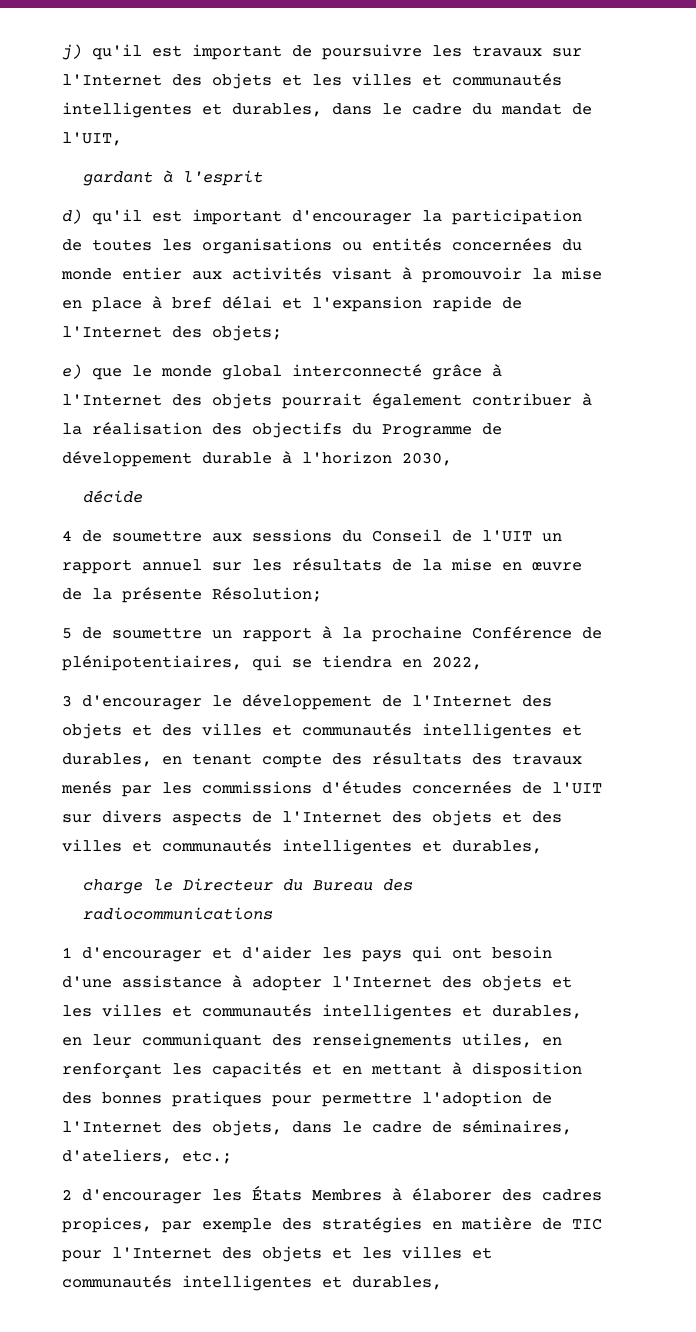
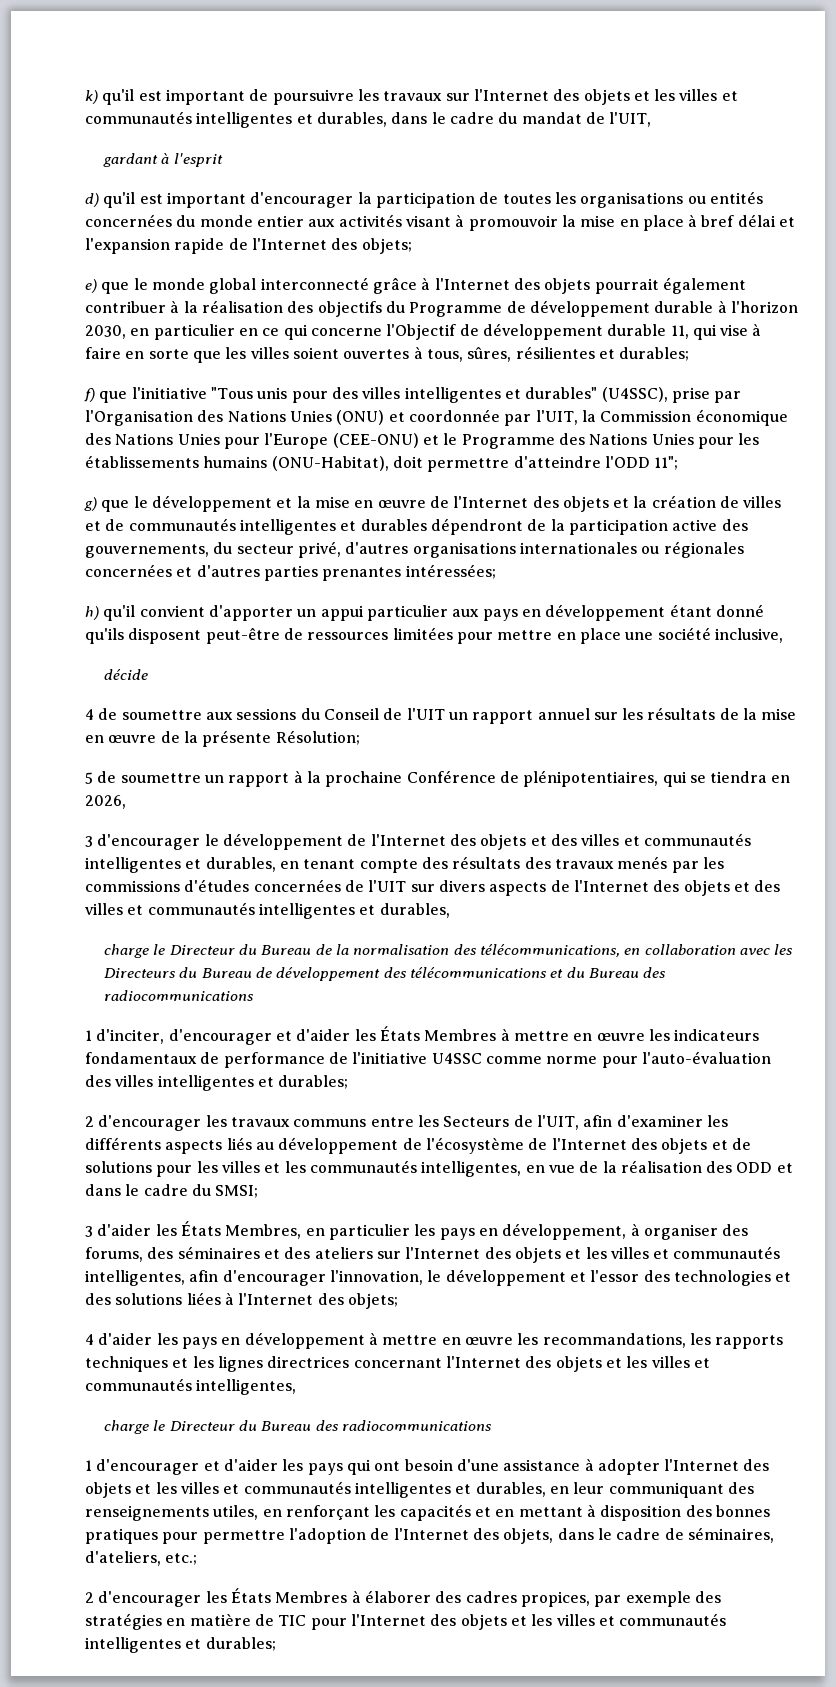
[62,44,82,60] j) -> [85,90,98,104] k)
(452, 459) none -> [130,323,762,340] [85,346,690,363] [84,387,742,403] [85,409,788,426] [85,433,760,449] [85,455,679,472] [84,495,782,512] [85,518,748,535] [85,541,744,558] [85,564,496,581] [85,604,764,621] [85,627,783,644] en particulier en ce qui concerne l'Objectif de développement durable 11, qui vise à faire en sorte que les villes soient ouvertes à tous, sûres, résilientes et durables; // f) que l'initiative "Tous unis pour des villes intelligentes et durables" (U4SSC), prise par l'Organisation des Nations Unies (ONU) et coordonnée par l'UIT, la Commission économique des Nations Unies pour l'Europe (CEE-ONU) et le Programme des Nations Unies pour les établissements humains (ONU-Habitat), doit permettre d'atteindre l'ODD 11"; // g) que le développement et la mise en œuvre de l'Internet des objets et la création de villes et de communautés intelligentes et durables dépendront de la participation active des gouvernements, du secteur privé, d'autres organisations internationales ou régionales concernées et d'autres parties prenantes intéressées; // h) qu'il convient d'apporter un appui particulier aux pays en développement étant donné qu'ils disposent peut-être de ressources limitées pour mettre en place une société inclusive,
[432,656,482,670] 2022, -> [85,795,126,809] 2026,
(542, 847) none -> [104,944,794,958] [104,967,667,981] [104,990,255,1001] [85,1026,760,1045] [85,1051,771,1068] [85,1075,349,1091] [85,1115,728,1131] [85,1137,751,1154] [85,1160,793,1177] [85,1184,259,1198] [85,1221,749,1240] [85,1246,781,1263] [85,1269,792,1286] [85,1292,398,1309] [85,1332,784,1349] [85,1356,710,1372] [85,1378,297,1395] // charge le Directeur du Bureau de la normalisation des télécommunications, en collaboration avec les Directeurs du Bureau de développement des télécommunications et du Bureau des radiocommunications // 1 d'inciter, d'encourager et d'aider les États Membres à mettre en œuvre les indicateurs fondamentaux de performance de l'initiative U4SSC comme norme pour l'auto-évaluation des villes intelligentes et durables; // 2 d'encourager les travaux communs entre les Secteurs de l'UIT, afin d'examiner les différents aspects liés au développement de l'écosystème de l'Internet des objets et de solutions pour les villes et les communautés intelligentes, en vue de la réalisation des ODD et dans le cadre du SMSI; // 3 d'aider les États Membres, en particulier les pays en développement, à organiser des forums, des séminaires et des ateliers sur l'Internet des objets et les villes et communautés intelligentes, afin d'encourager l'innovation, le développement et l'essor des technologies et des solutions liées à l'Internet des objets; // 4 d'aider les pays en développement à mettre en œuvre les recommandations, les rapports techniques et les lignes directrices concernant l'Internet des objets et les villes et communautés intelligentes,
[352,1276,442,1290] durables, -> [205,1637,276,1651] durables;

